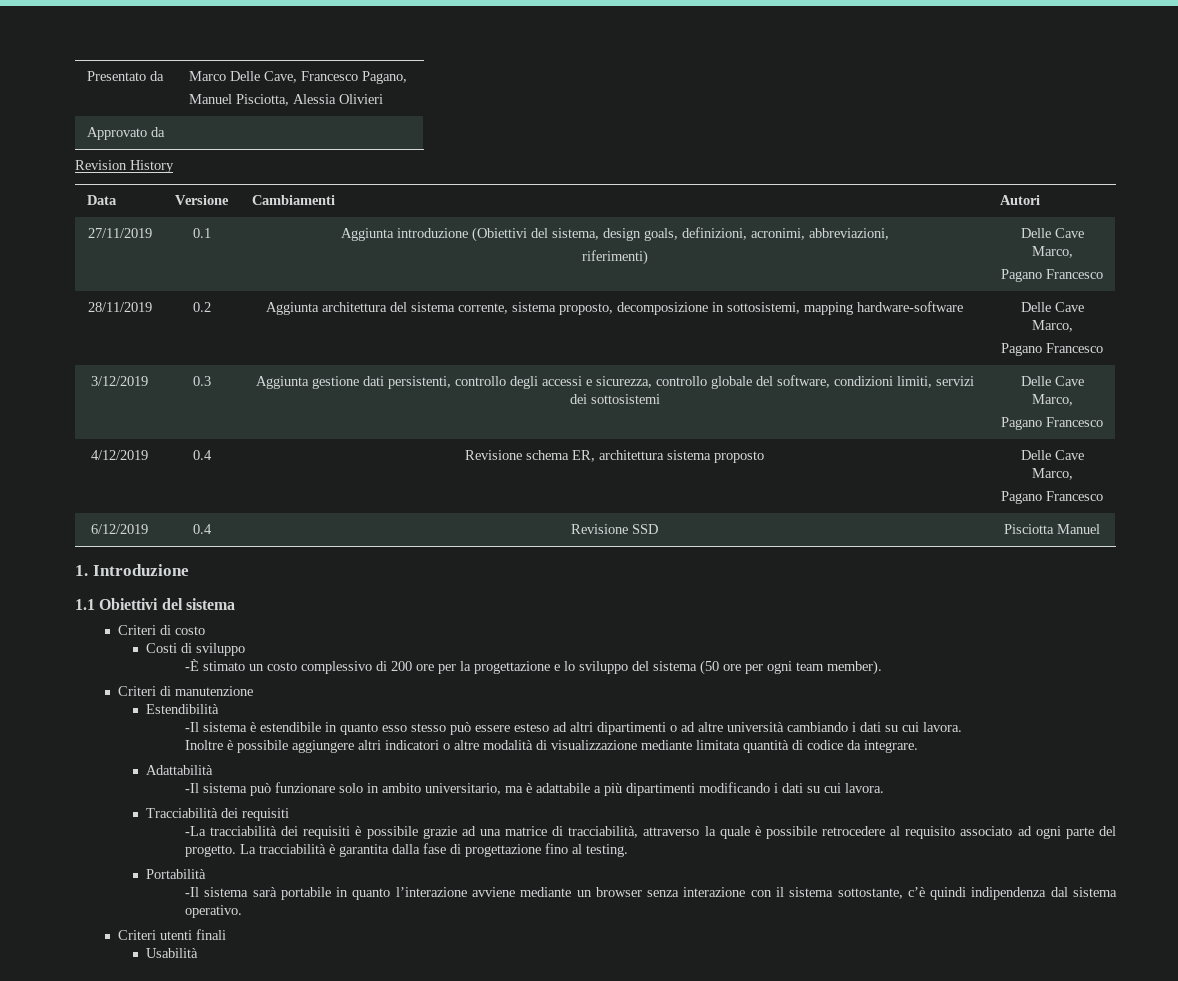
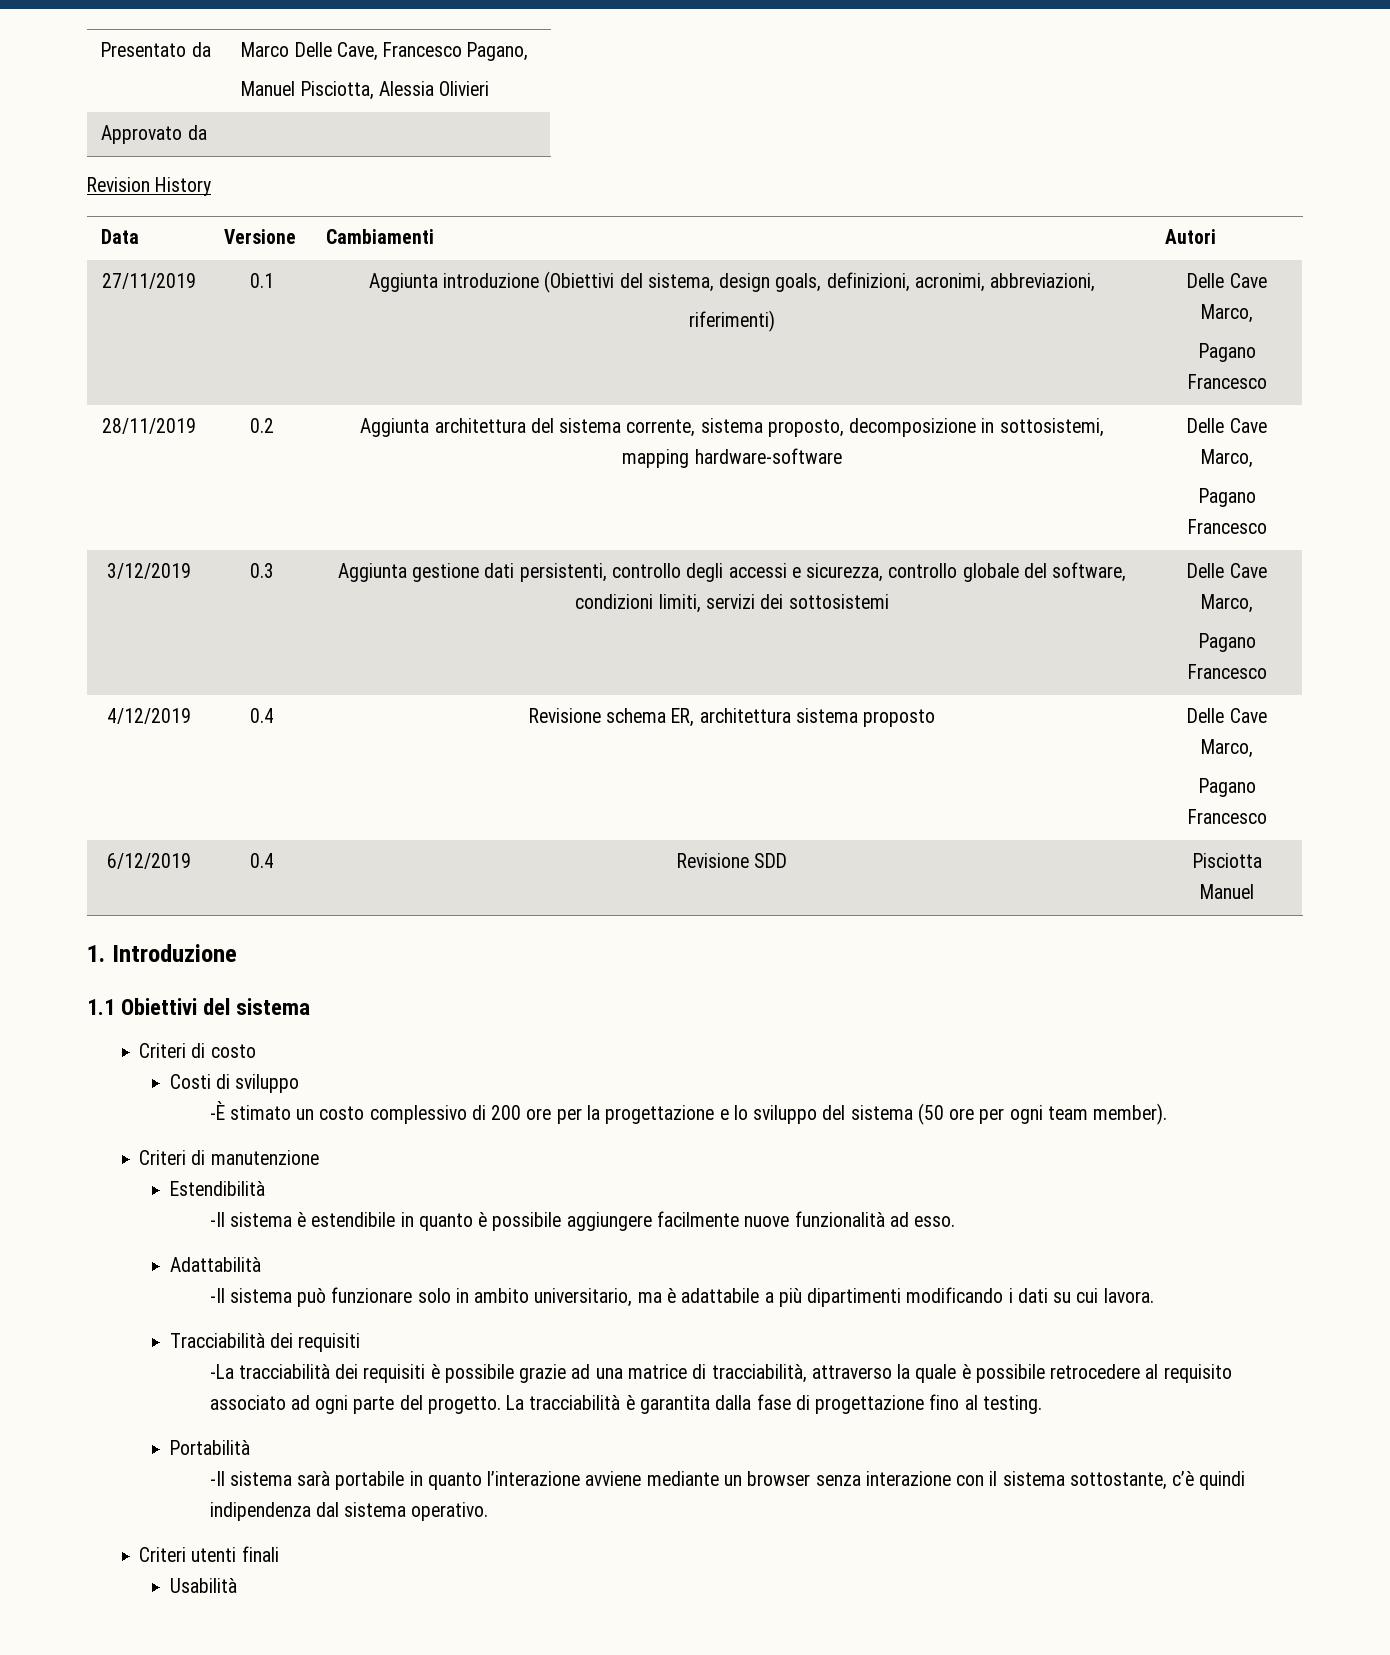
[632,524,659,534] SSD -> [754,853,788,868] SDD
[381,722,962,735] [184,740,918,753] esso stesso può essere esteso ad altri dipartimenti o ad altre università cambiando i dati su cui lavora. // Inoltre è possibile aggiungere altri indicatori o altre modalità di visualizzazione mediante limitata quantità di codice da integrare. -> [478,1211,956,1231] è possibile aggiungere facilmente nuove funzionalità ad esso.

